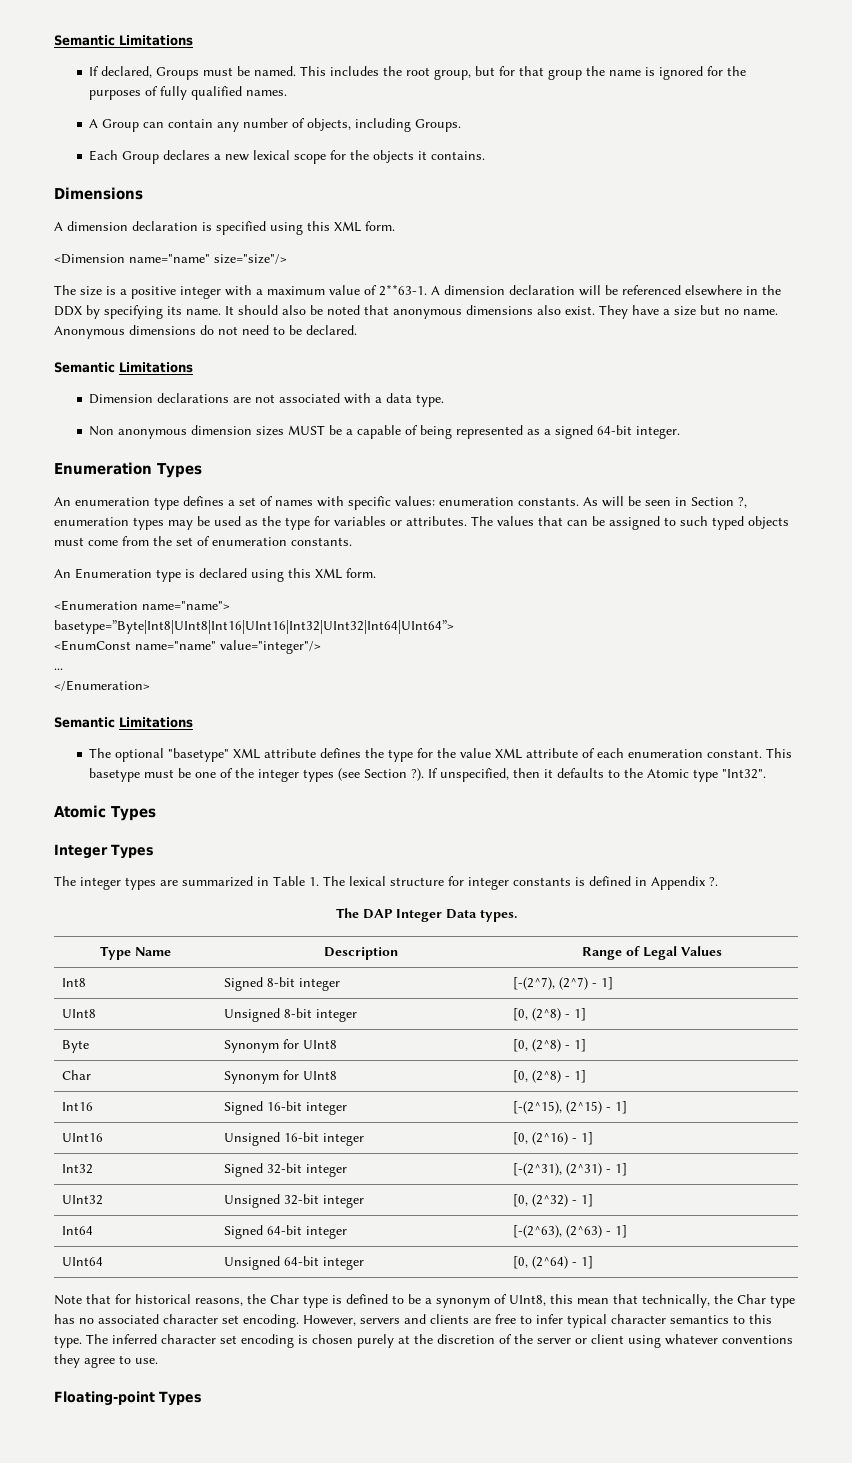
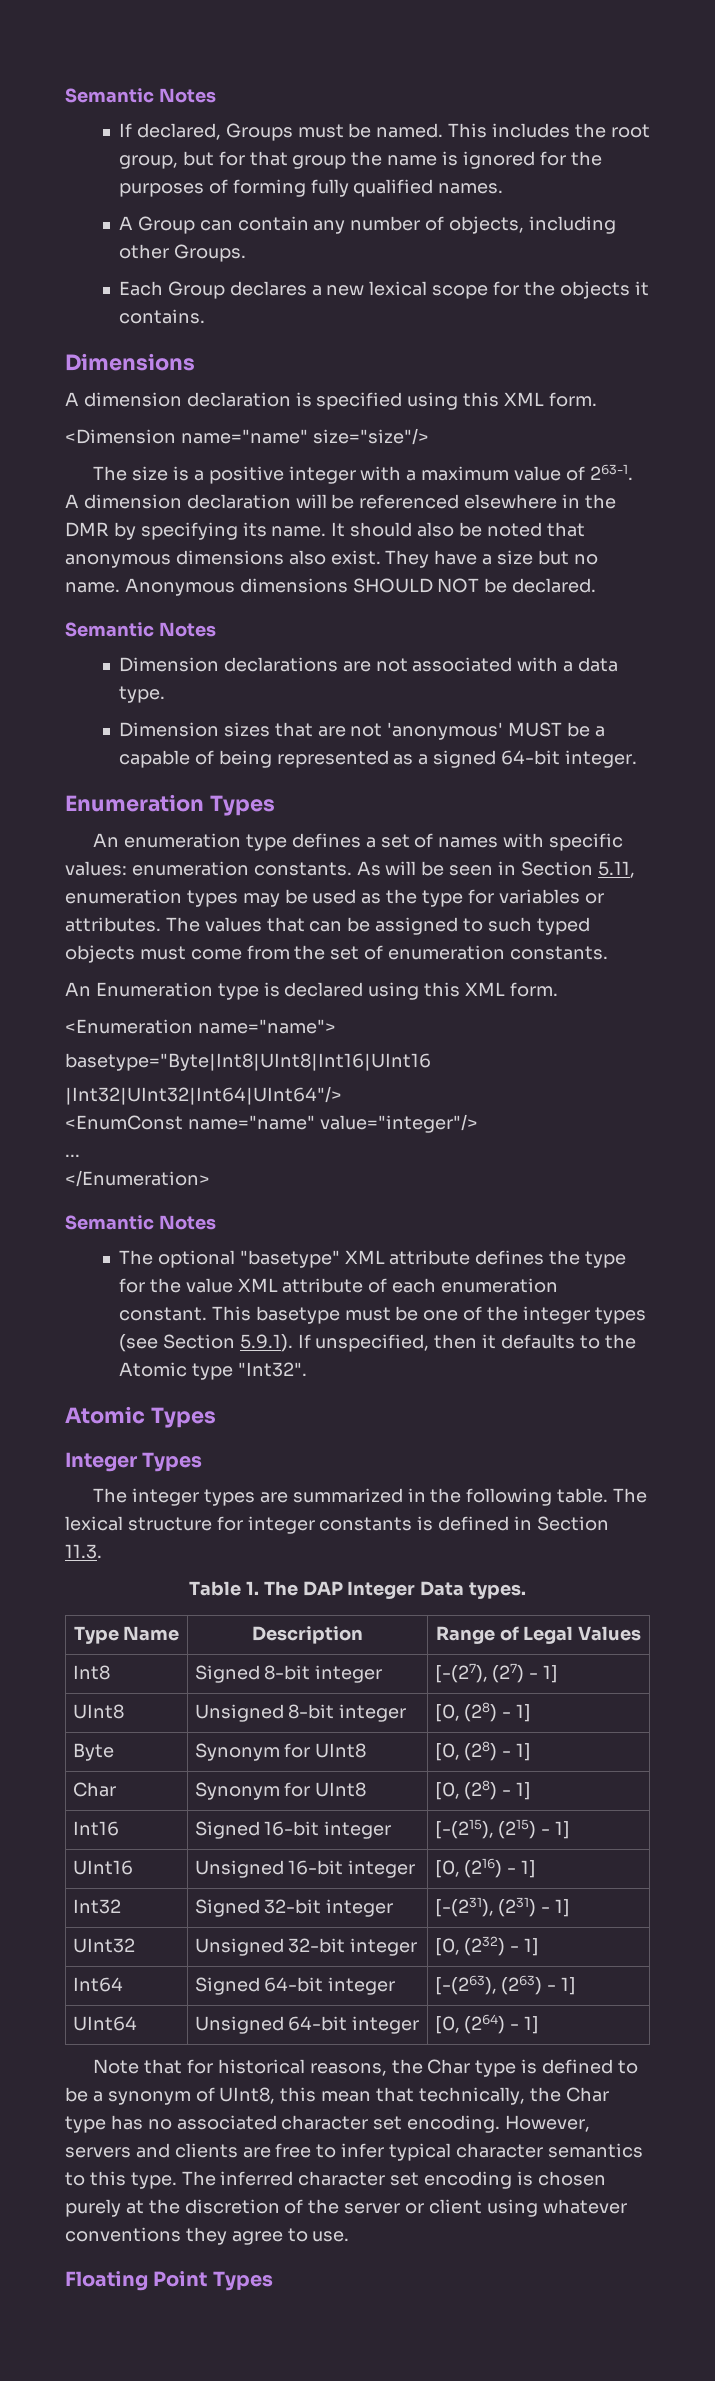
[54,35,193,46] Semantic Limitations -> [65,88,216,103] Semantic Notes
(159, 91) none -> [232,179,306,197] forming
(412, 125) none -> [119,244,170,259] other
[379,284,427,296] 2**63-1. -> [589,464,633,480] 263-1.
[54,306,82,316] DDX -> [65,522,109,537] DMR
[200,325,285,335] do not need to -> [352,578,480,593] SHOULD NOT
[119,362,193,373] Limitations -> [158,622,216,637] Notes
[89,425,285,439] Non anonymous dimension sizes -> [119,722,504,740] Dimension sizes that are not 'anonymous'
[738,497,747,508] ?, -> [597,861,635,878] 5.11,
[54,620,454,634] basetype=”Byte|Int8|UInt8|Int16|UInt16|Int32|UInt32|Int64|UInt64”> -> [65,1053,431,1071] [65,1086,342,1105] basetype="Byte|Int8|UInt8|Int16|UInt16 // |Int32|UInt32|Int64|UInt64"/>
[119,717,193,728] Limitations -> [158,1215,216,1230] Notes
[411,768,425,781] ?). -> [239,1334,293,1352] 5.9.1).
[273,876,319,886] Table 1. -> [430,1488,609,1506] the following table.
[651,876,718,890] Appendix ?. // -> [536,1516,609,1531] [65,1544,102,1559] [188,1581,259,1596] Section 11.3. // Table 1.
[512,977,588,990] [-(2^7), (2^7) -> [434,1663,525,1683] [-(27), (27)
[531,1008,561,1021] (2^8) -> [464,1702,498,1722] (28)
[531,1039,561,1052] (2^8) -> [464,1741,498,1761] (28)
[531,1070,561,1083] (2^8) -> [464,1780,498,1800] (28)
[512,1101,602,1114] [-(2^15), (2^15) -> [434,1819,537,1839] [-(215), (215)
[531,1132,568,1145] (2^16) -> [464,1858,503,1878] (216)
[512,1163,602,1176] [-(2^31), (2^31) -> [434,1897,537,1917] [-(231), (231)
[531,1194,568,1207] (2^32) -> [464,1936,506,1956] (232)
[512,1225,602,1238] [-(2^63), (2^63) -> [434,1975,543,1995] [-(263), (263)
[531,1256,568,1269] (2^64) -> [464,2014,506,2034] (264)
[54,1391,155,1406] Floating-point -> [65,2271,208,2291] Floating Point

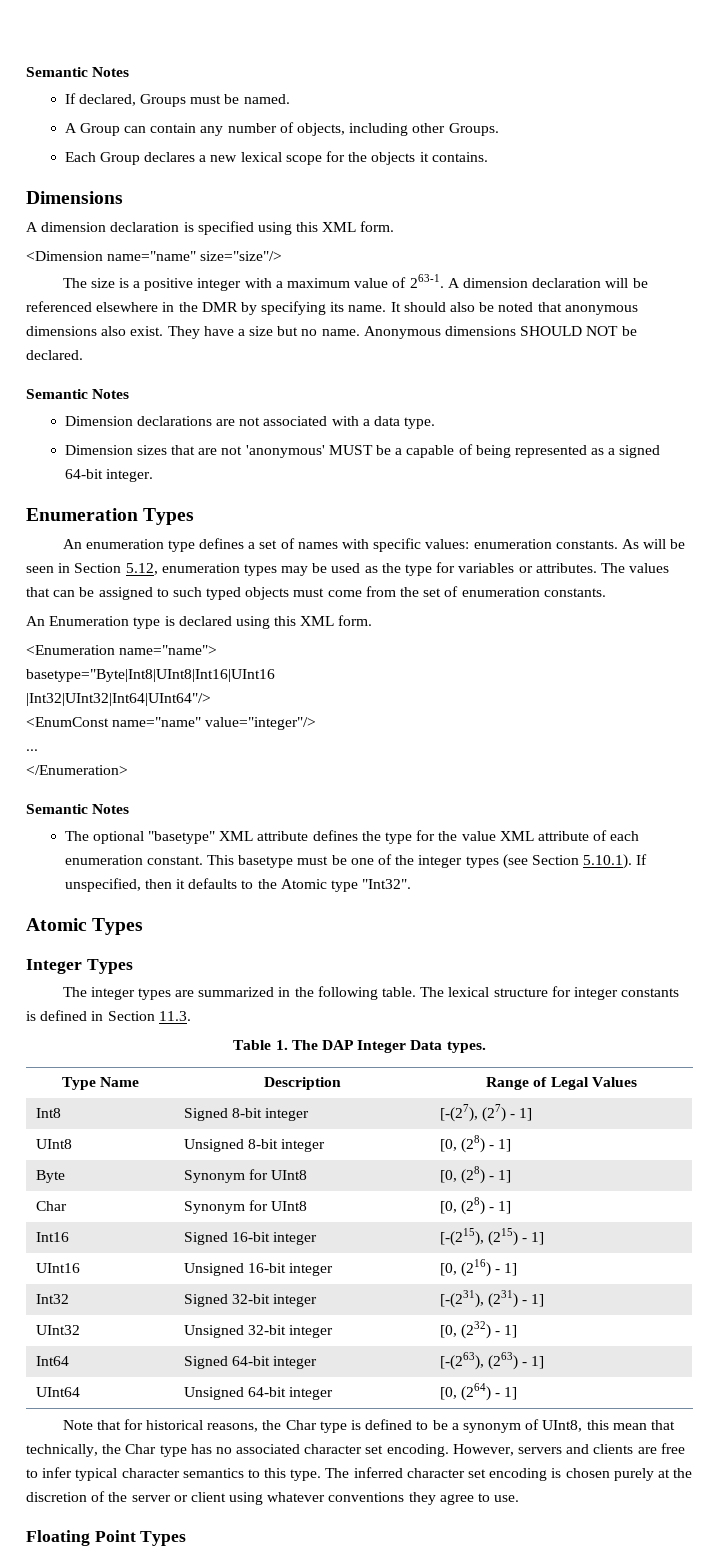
[448,123,650,138] [119,151,602,169] [119,179,504,197] This includes the root group, but for that group the name is ignored for the purposes of forming fully qualified names. -> (290, 99) none
[597,861,635,878] 5.11, -> [125,563,158,575] 5.12,
[239,1334,293,1352] 5.9.1). -> [583,854,633,869] 5.10.1).

